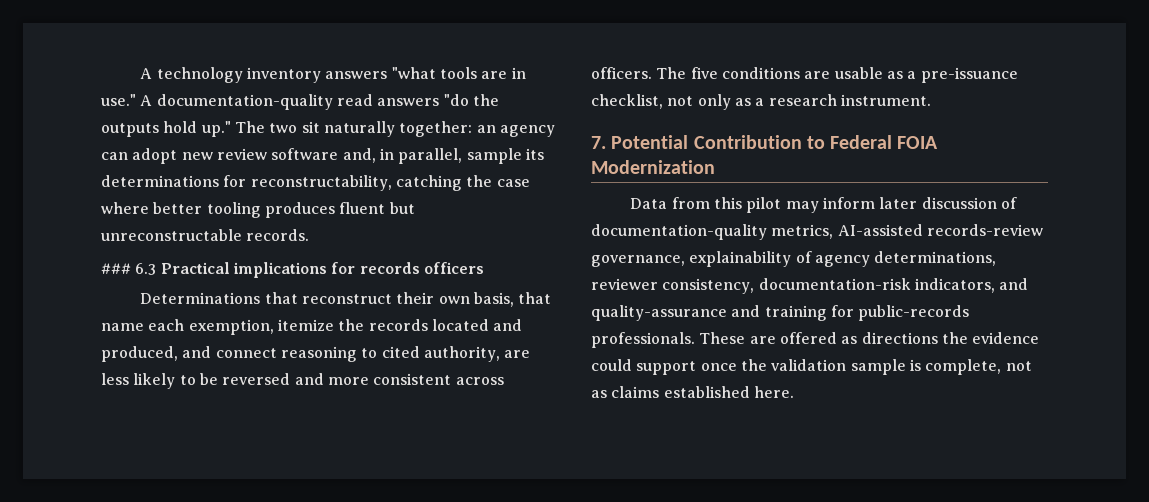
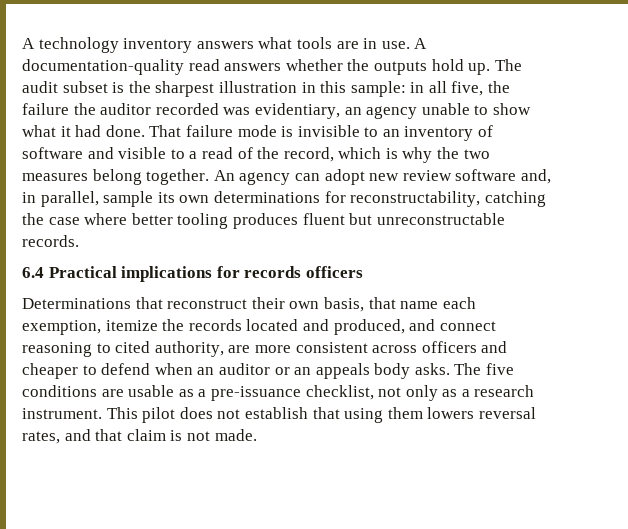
[391,67,436,79] "what -> [258,37,293,49] what
[101,94,136,106] use." -> [381,41,410,49] use.
[443,94,469,106] "do -> [285,59,343,71] whether
[201,121,496,137] up." The two sit naturally together: an -> [468,59,522,75] [22,81,511,97] [22,103,531,119] [22,125,494,141] [22,147,490,163] [22,169,235,185] up. The audit subset is the sharpest illustration in this sample: in all five, the failure the auditor recorded was evidentiary, an agency unable to show what it had done. That failure mode is invisible to an inventory of software and visible to a read of the record, which is why the two measures belong together. An
(544, 154) none -> [179,195,210,203] own
[101,263,157,275] ### 6.3 -> [22,267,44,278] 6.4
[101,373,504,389] [591,67,652,79] less likely to be reversed and more consistent across officers. -> [254,341,508,353] [22,363,450,379] more consistent across officers and cheaper to defend when an auditor or an appeals body asks.
[591,135,939,149] [591,160,715,174] [630,197,1018,213] [591,224,1043,240] [591,251,997,267] [591,278,1029,294] [591,305,970,321] [591,332,1040,348] [591,359,1032,375] [591,386,794,398] // 7. Potential Contribution to Federal FOIA Modernization // Data from this pilot may inform later discussion of documentation-quality metrics, AI-assisted records-review governance, explainability of agency determinations, reviewer consistency, documentation-risk indicators, and quality-assurance and training for public-records professionals. These are offered as directions the evidence could support once the validation sample is complete, not as claims established here. -> [106,407,536,423] [22,429,257,444] This pilot does not establish that using them lowers reversal rates, and that claim is not made.

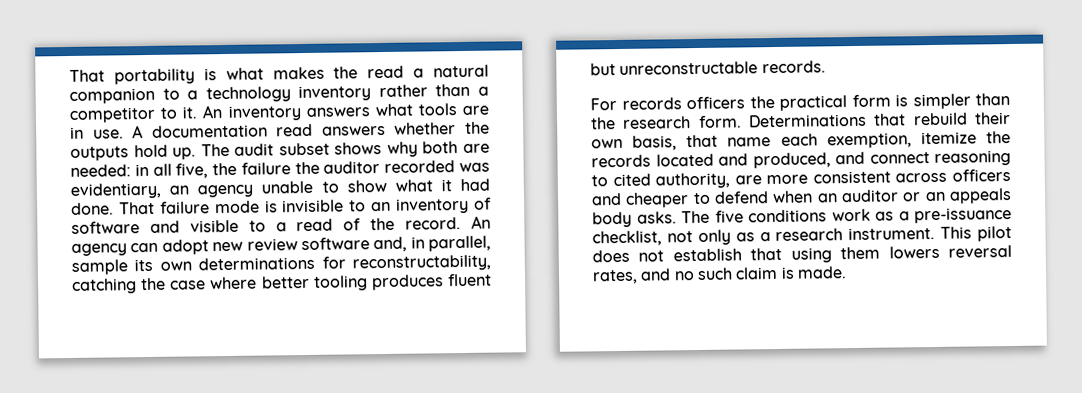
[22,37,119,53] A technology -> [69,64,489,85] [69,83,489,104] [69,105,223,123] That portability is what makes the read a natural companion to a technology inventory rather than a competitor to it. An
[22,59,184,75] documentation-quality -> [151,124,268,138] documentation
[112,81,406,97] is the sharpest illustration in this sample: -> [334,141,490,157] [70,164,131,177] shows why both are needed:
[283,147,490,163] [22,169,210,185] record, which is why the two measures belong together. -> [405,217,462,230] record.
[22,266,363,282] 6.4 Practical implications for records officers // -> [590,93,1010,111] [590,115,742,130] For records officers the practical form is simpler than the research form.
[167,299,248,309] reconstruct -> [912,112,968,126] rebuild
[101,385,175,397] are usable -> [831,208,871,222] work
[95,429,123,441] that -> [673,267,733,281] no such
[186,431,210,441] not -> (795, 272) none

